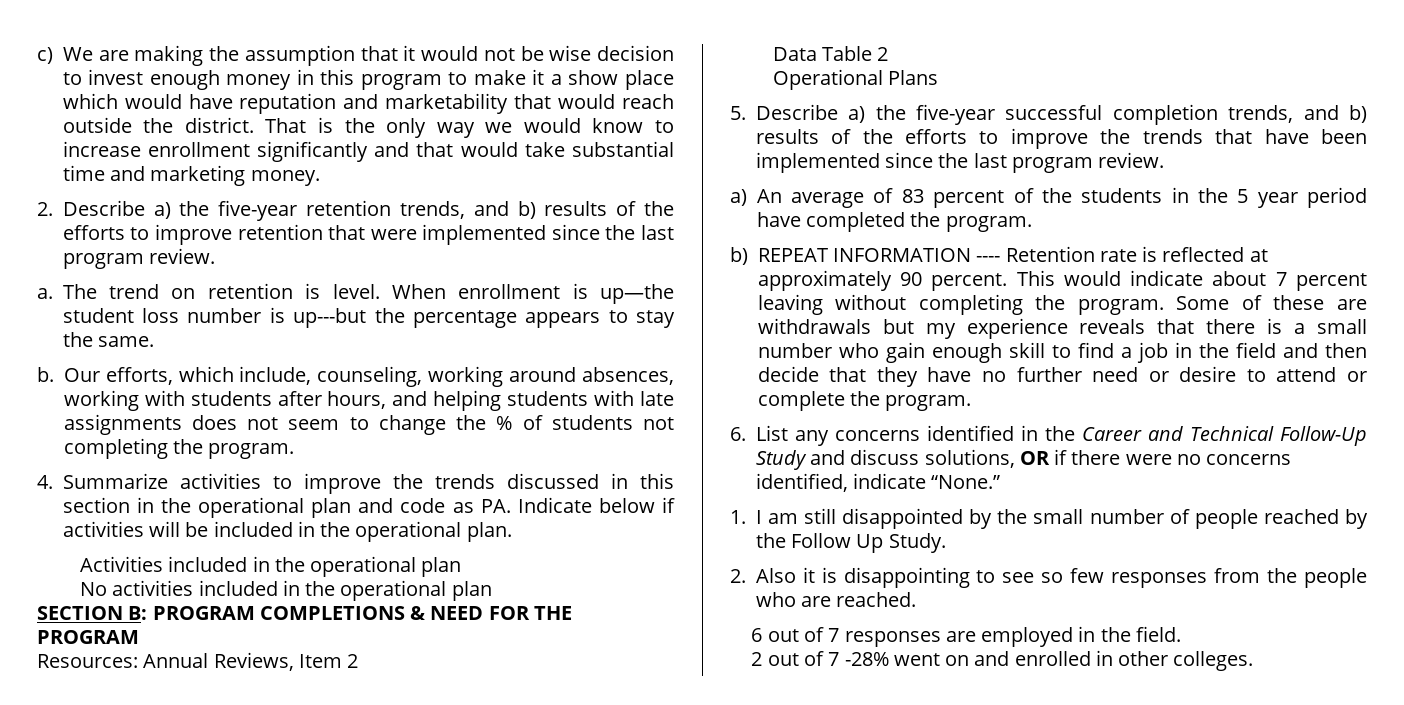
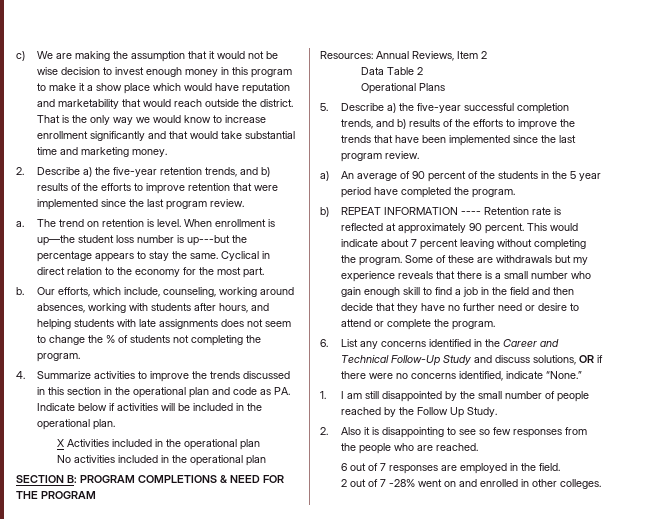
(155, 341) none -> [220,251,270,261] [36,267,264,278] Cyclical in direct relation to the economy for the most part.
(512, 532) none -> [57,439,65,447] X
[901,189,924,203] 83 -> [411,171,425,179] 90

